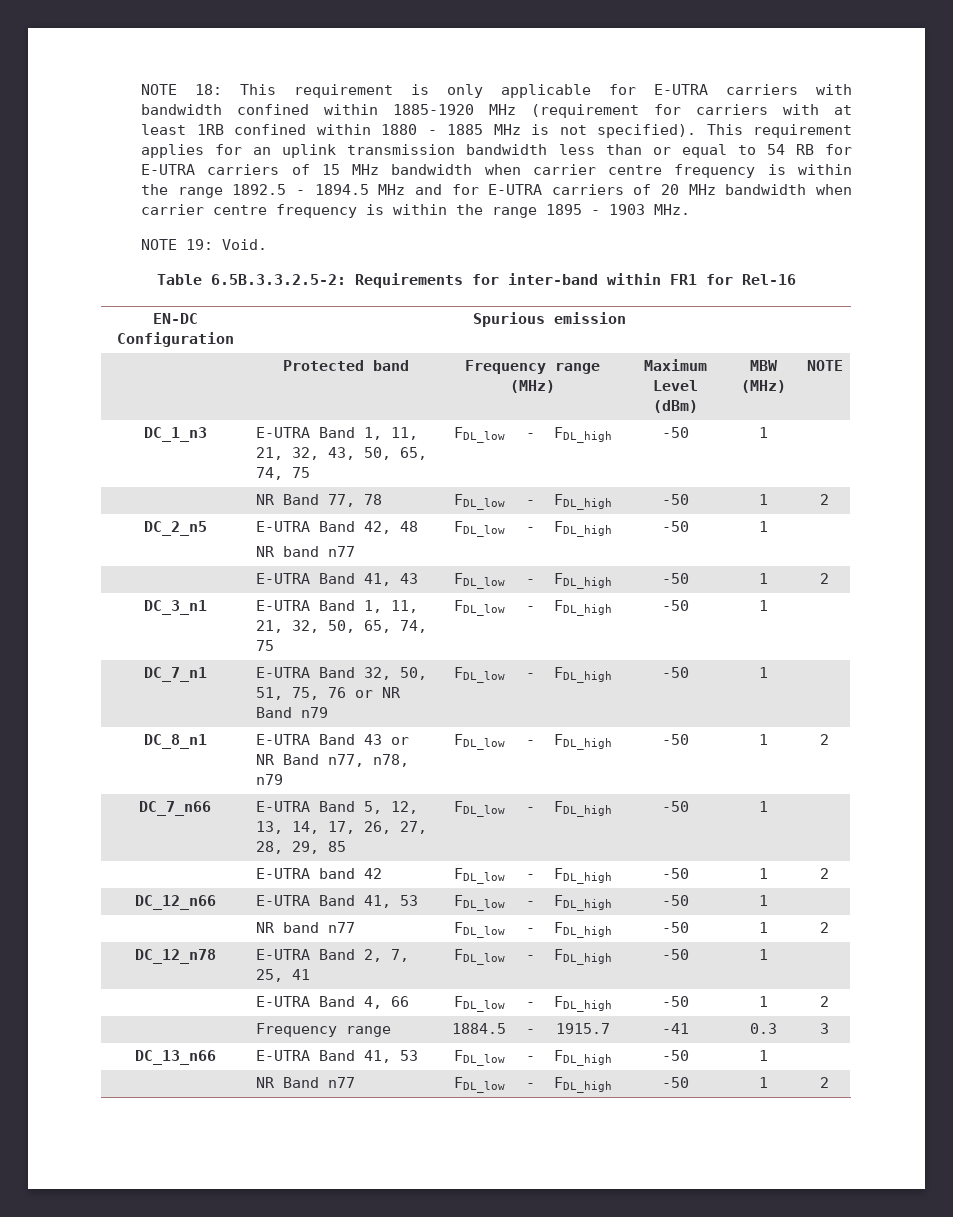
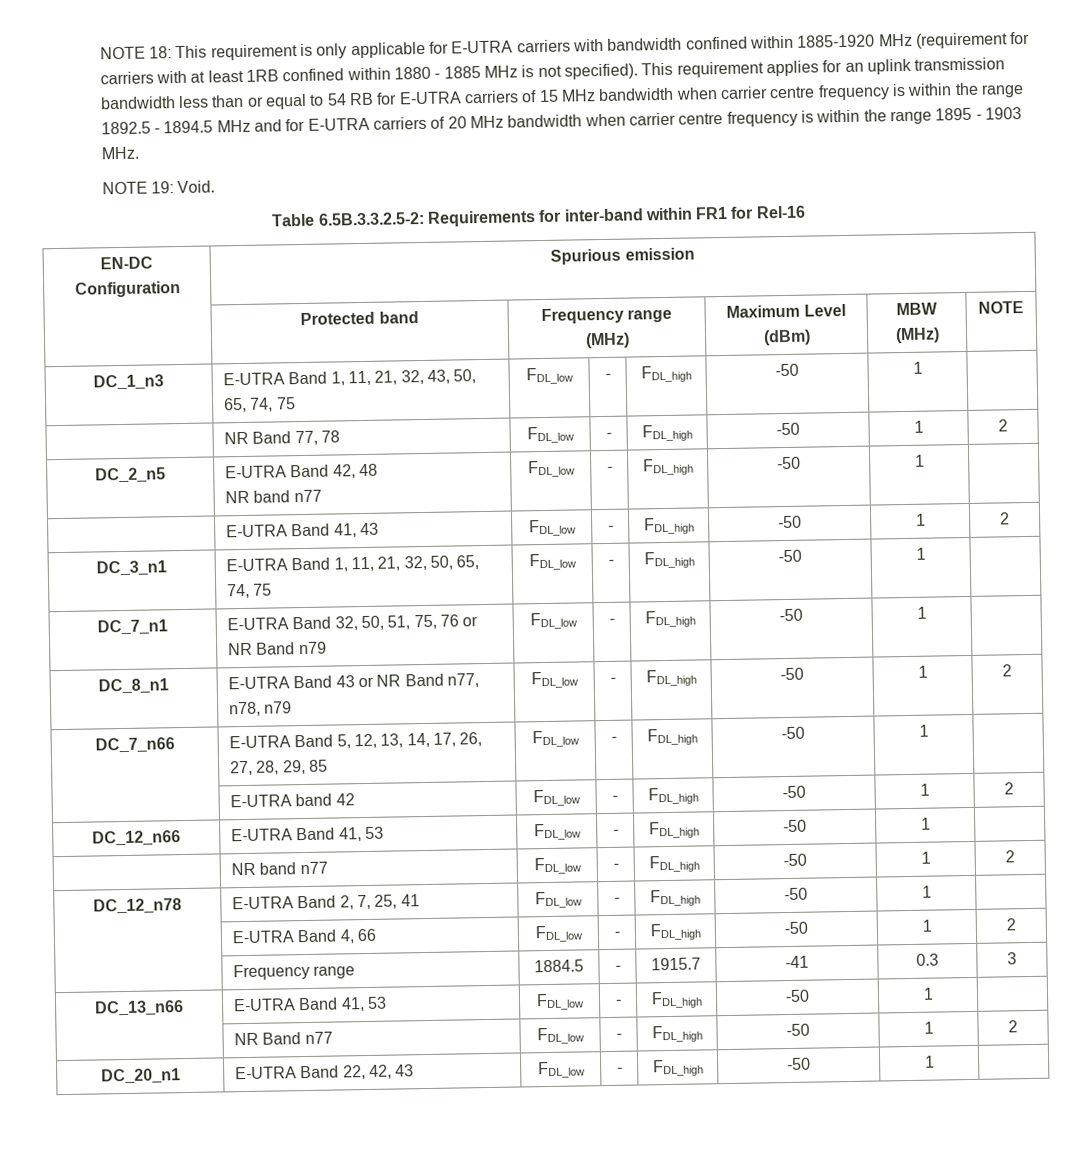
(829, 1082) none -> [100,1068,181,1084] [234,1064,415,1080] [537,1061,585,1079] [616,1067,623,1073] [652,1059,704,1077] [787,1057,811,1071] [923,1055,935,1068] // DC_20_n1 | E-UTRA Band 22, 42, 43 | FDL_low | - | FDL_high | -50 | 1 |

